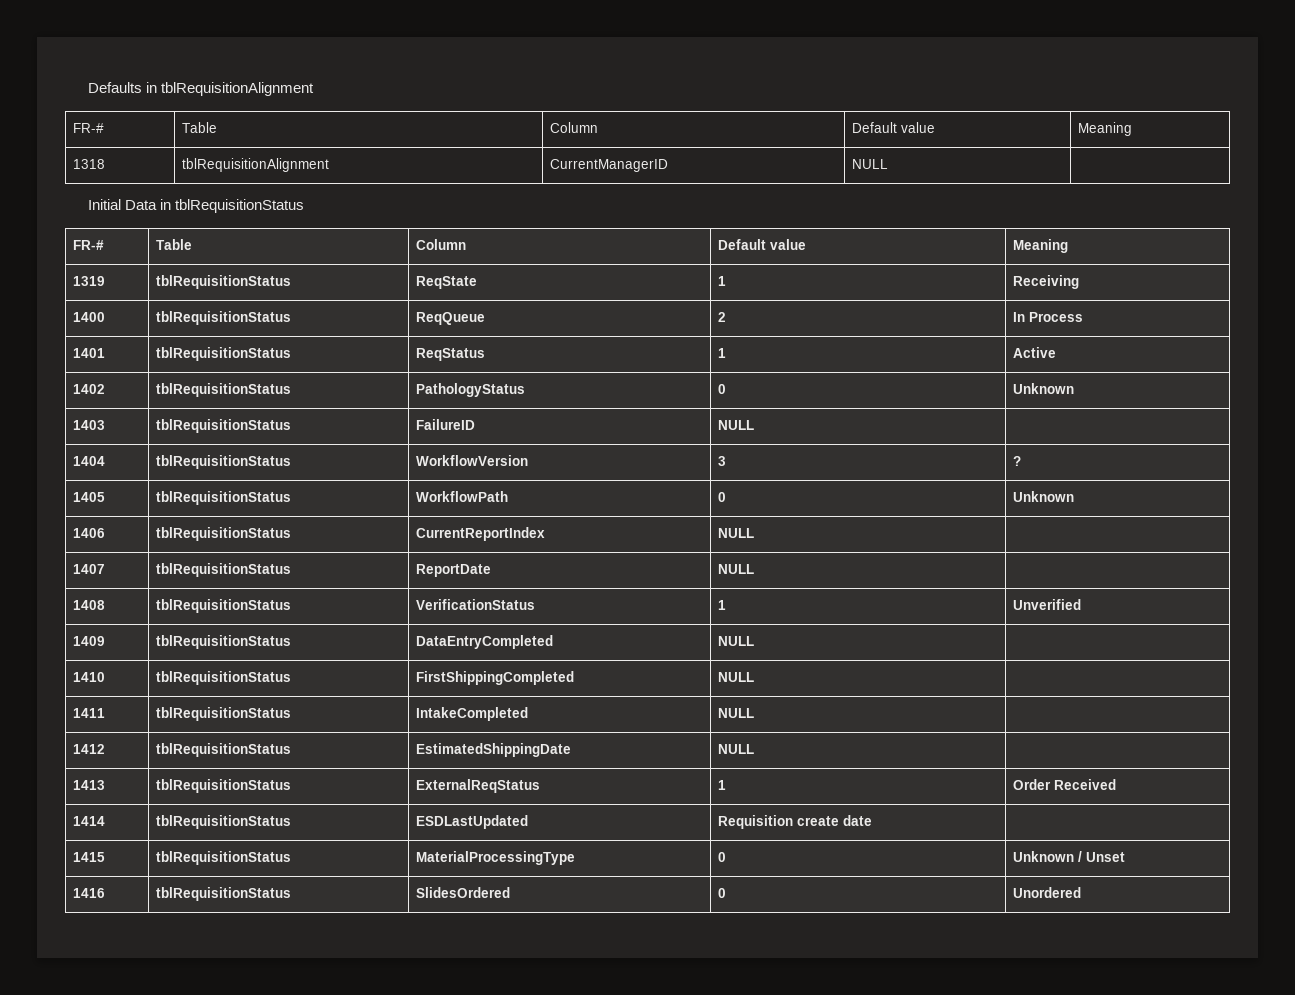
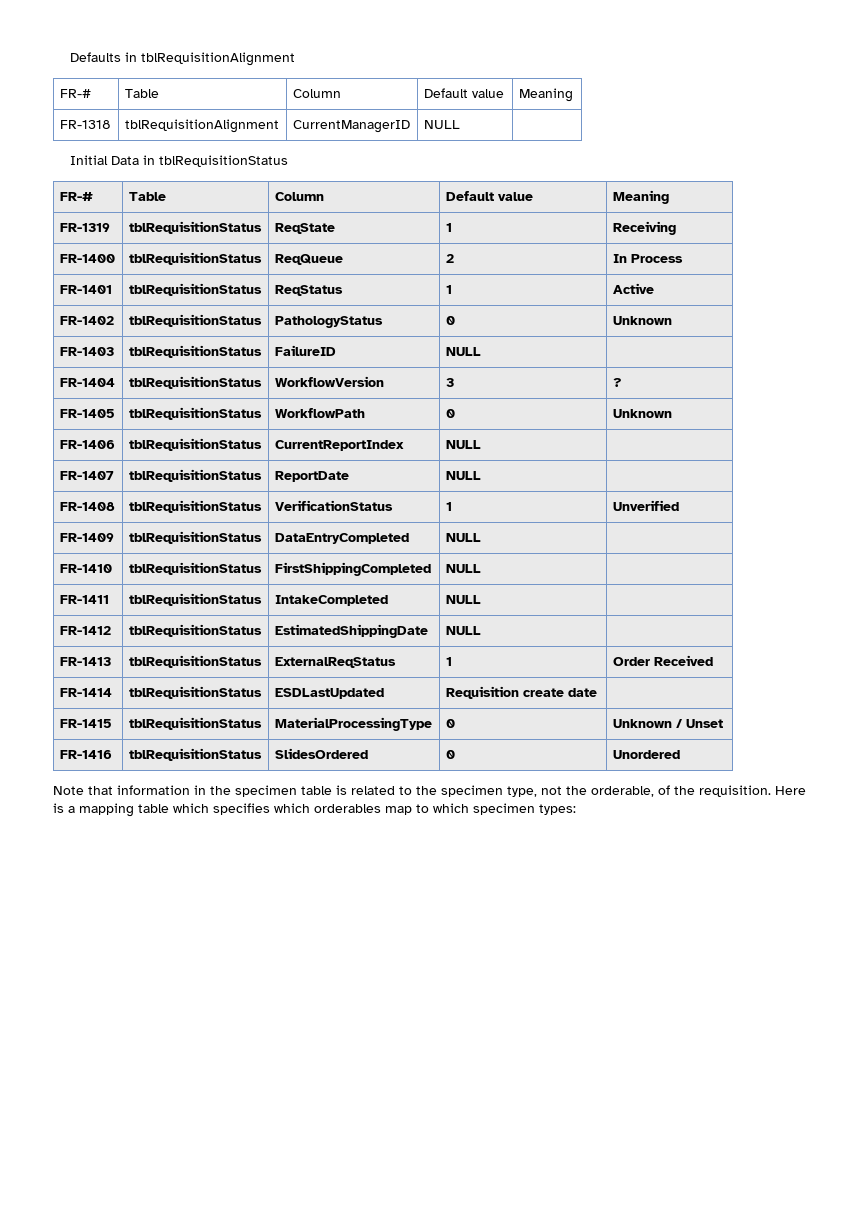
[72,159,105,169] 1318 -> [59,120,111,129] FR-1318
[72,276,105,286] 1319 -> [59,223,110,232] FR-1319
[72,312,105,322] 1400 -> [59,254,115,263] FR-1400
[72,348,105,358] 1401 -> [59,285,112,294] FR-1401
[72,384,105,394] 1402 -> [59,316,114,325] FR-1402
[72,420,105,430] 1403 -> [59,347,114,356] FR-1403
[72,456,105,466] 1404 -> [59,378,115,387] FR-1404
[72,492,105,502] 1405 -> [59,409,115,418] FR-1405
[72,528,105,538] 1406 -> [59,440,115,449] FR-1406
[72,564,105,574] 1407 -> [59,471,114,480] FR-1407
[72,600,105,610] 1408 -> [59,502,115,511] FR-1408
[72,636,105,646] 1409 -> [59,533,114,542] FR-1409
[72,672,105,682] 1410 -> [59,564,112,573] FR-1410
[72,708,105,718] 1411 -> [59,595,109,604] FR-1411
[72,744,105,754] 1412 -> [59,626,111,635] FR-1412
[72,780,105,790] 1413 -> [59,657,111,666] FR-1413
[72,816,105,826] 1414 -> [59,688,112,697] FR-1414
[72,852,105,862] 1415 -> [59,719,112,728] FR-1415
[72,888,105,898] 1416 -> [59,750,112,759] FR-1416
(1081, 892) none -> [53,785,806,797] [53,803,576,817] // Note that information in the specimen table is related to the specimen type, not the orderable, of the requisition. Here is a mapping table which specifies which orderables map to which specimen types:

